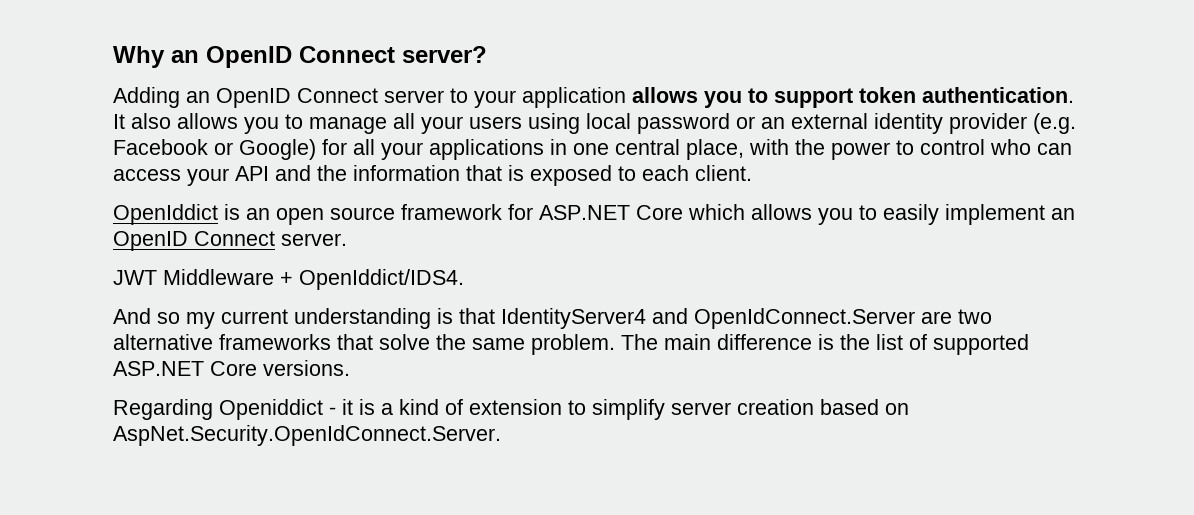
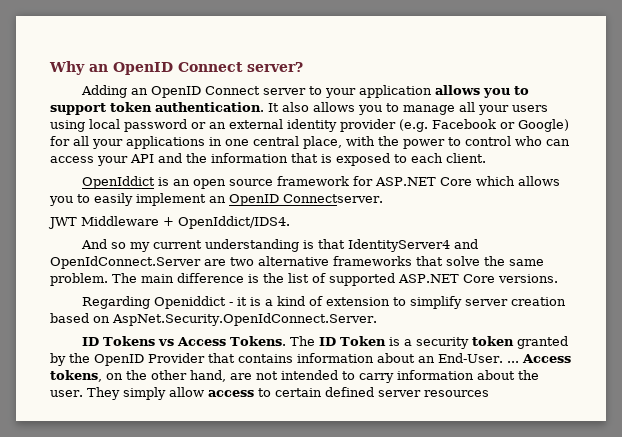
[194,231,347,246] Connect server. -> [283,194,383,203] Connectserver.
(501, 435) none -> [81,336,568,349] [50,353,571,366] [50,370,539,383] [50,387,489,400] // ID Tokens vs Access Tokens. The ID Token is a security token granted by the OpenID Provider that contains information about an End-User. ... Access tokens, on the other hand, are not intended to carry information about the user. They simply allow access to certain defined server resources

